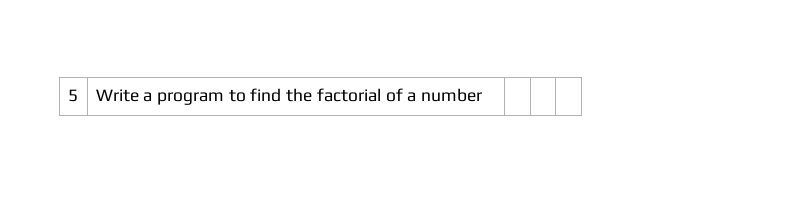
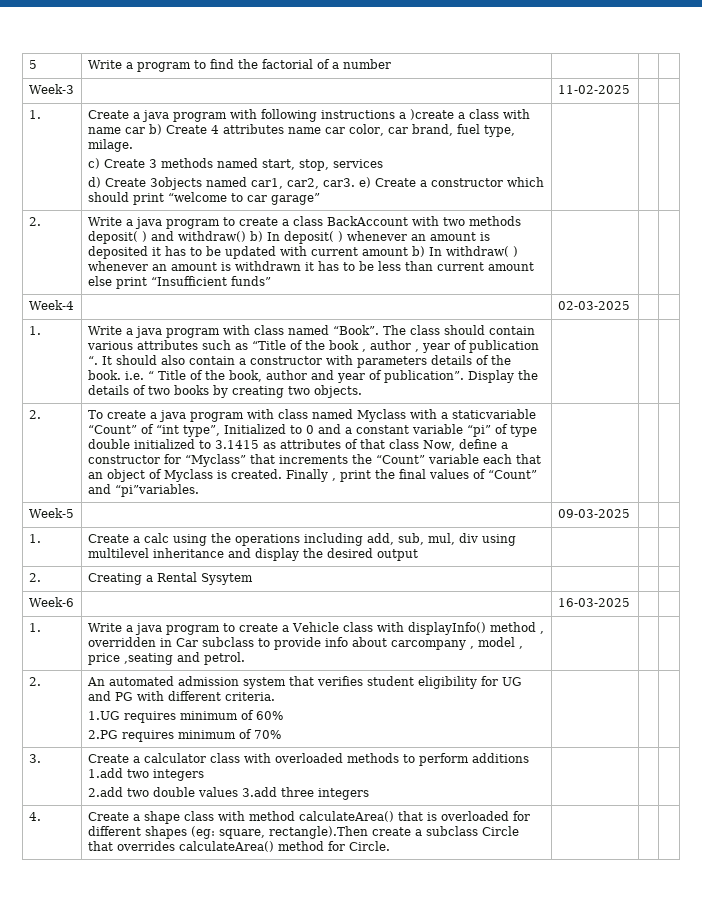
(483, 95) none -> [28,84,74,94] [557,85,630,94] [28,110,41,119] [87,109,530,122] [87,124,515,137] [87,139,133,152] [87,158,383,171] [87,177,544,190] [87,192,320,205] [28,217,41,226] [87,216,521,229] [87,231,490,244] [87,246,518,259] [87,261,534,271] [87,276,271,289] [28,300,74,310] [557,301,630,310] [28,326,41,335] [87,325,535,338] [86,340,539,353] [87,355,511,368] [87,370,538,383] [87,385,362,398] [28,410,41,419] [87,409,536,422] [87,424,537,437] [87,439,508,451] [87,454,541,467] [87,469,537,482] [87,484,199,497] [28,508,74,518] [557,509,630,518] [28,534,41,543] [87,533,516,546] [87,548,418,561] [28,573,41,582] [87,572,253,585] [28,597,74,607] [557,598,630,607] [28,623,41,632] [87,622,544,635] [87,637,523,650] [87,652,245,665] [28,677,41,686] [86,676,522,689] [87,691,275,701] [87,710,283,723] [87,729,281,742] [28,754,41,763] [87,753,529,766] [87,768,204,781] [87,787,369,800] [28,812,41,821] [87,811,530,824] [87,826,519,839] [87,841,390,852] // Week-3 | | 11-02-2025 | | // 1. | Create a java program with following instructions a )create a class with name car b) Create 4 attributes name car color, car brand, fuel type, milage. // c) Create 3 methods named start, stop, services // d) Create 3objects named car1, car2, car3. e) Create a constructor which should print “welcome to car garage” | | | // 2. | Write a java program to create a class BackAccount with two methods deposit( ) and withdraw() b) In deposit( ) whenever an amount is deposited it has to be updated with current amount b) In withdraw( ) whenever an amount is withdrawn it has to be less than current amount else print “Insufficient funds” | | | // Week-4 | | 02-03-2025 | | // 1. | Write a java program with class named “Book”. The class should contain various attributes such as “Title of the book , author , year of publication “. It should also contain a constructor with parameters details of the book. i.e. “ Title of the book, author and year of publication”. Display the details of two books by creating two objects. | | | // 2. | To create a java program with class named Myclass with a staticvariable “Count” of “int type”, Initialized to 0 and a constant variable “pi” of type double initialized to 3.1415 as attributes of that class Now, define a constructor for “Myclass” that increments the “Count” variable each that an object of Myclass is created. Finally , print the final values of “Count” and “pi”variables. | | | // Week-5 | | 09-03-2025 | | // 1. | Create a calc using the operations including add, sub, mul, div using multilevel inheritance and display the desired output | | | // 2. | Creating a Rental Sysytem | | | // Week-6 | | 16-03-2025 | | // 1. | Write a java program to create a Vehicle class with displayInfo() method , overridden in Car subclass to provide info about carcompany , model , price ,seating and petrol. | | | // 2. | An automated admission system that verifies student eligibility for UG and PG with different criteria. // 1.UG requires minimum of 60% // 2.PG requires minimum of 70% | | | // 3. | Create a calculator class with overloaded methods to perform additions 1.add two integers // 2.add two double values 3.add three integers | | | // 4. | Create a shape class with method calculateArea() that is overloaded for different shapes (eg: square, rectangle).Then create a subclass Circle that overrides calculateArea() method for Circle. | | |

